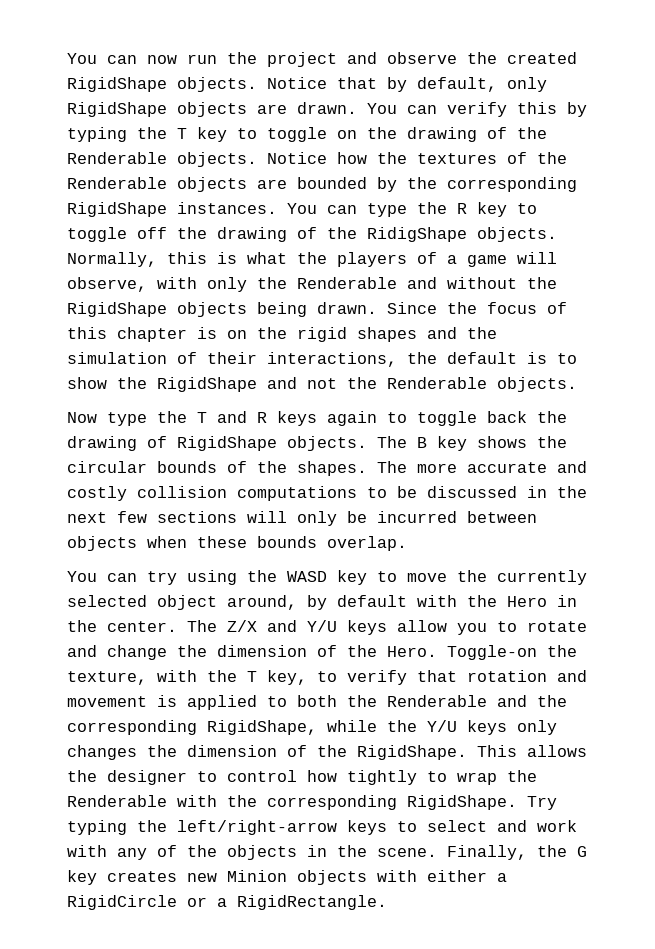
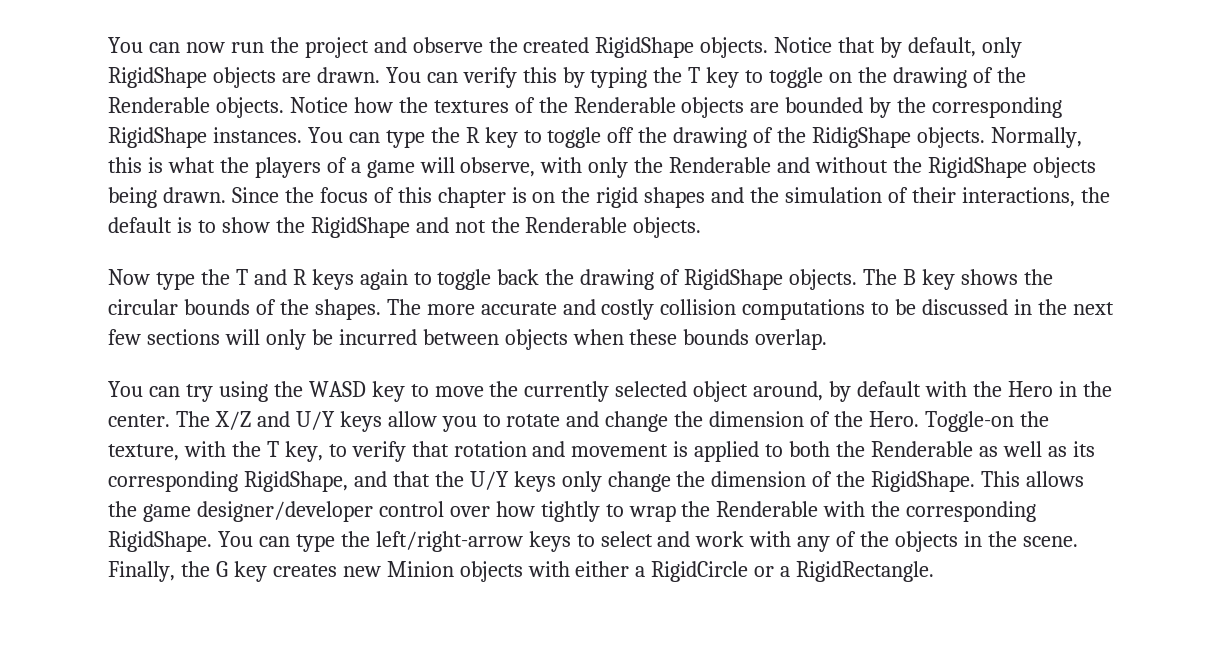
[227,620,337,632] Z/X and Y/U -> [214,411,335,430] X/Z and U/Y
[497,695,567,707] [67,720,457,735] and the corresponding RigidShape, while the Y/U -> [978,441,1095,457] [108,471,509,492] as well as its corresponding RigidShape, and that the U/Y
[67,745,137,760] changes -> [607,471,671,492] change
[107,770,297,785] designer to control -> [142,501,490,522] game designer/developer control over
[527,796,557,810] [67,820,127,835] Try typing -> [217,531,335,552] You can type

